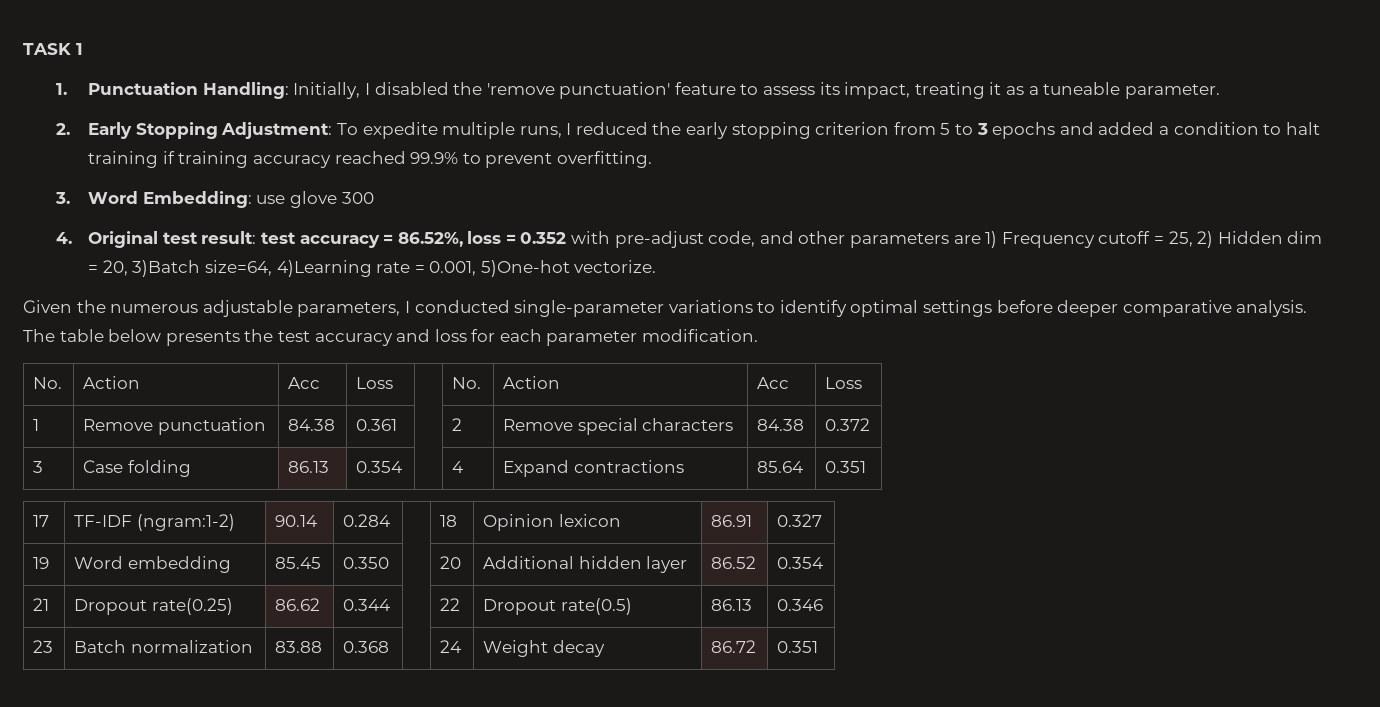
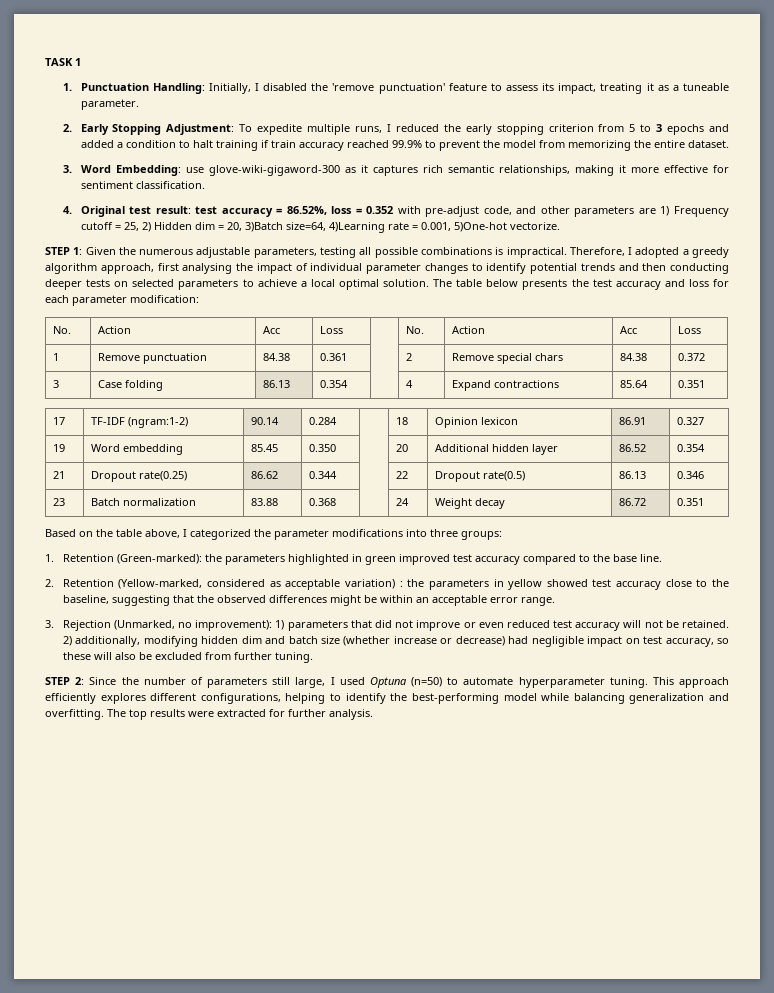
[178,151,249,168] training -> [270,140,296,148] train
[556,151,652,168] [54,191,374,208] overfitting. // 3. Word Embedding: use glove 300 -> [482,140,729,151] [62,165,730,176] [80,181,205,189] the model from memorizing the entire dataset. // 3. Word Embedding: use glove-wiki-gigaword-300 as it captures rich semantic relationships, making it more effective for sentiment classification.
(657, 266) none -> [45,247,83,255] STEP 1:
[404,300,1308,317] I conducted single-parameter variations to identify optimal settings before deeper comparative analysis. -> [320,247,729,258] [45,263,729,274] [45,279,429,290] testing all possible combinations is impractical. Therefore, I adopted a greedy algorithm approach, first analysing the impact of individual parameter changes to identify potential trends and then conducting deeper tests on selected parameters to achieve a local optimal solution.
[642,329,759,342] modification. -> [130,295,199,303] modification:
[642,418,734,431] characters -> [535,353,564,361] chars
(819, 647) none -> [45,529,502,540] [45,554,662,565] [45,579,730,590] [62,595,555,606] [45,620,730,631] [62,636,729,647] [62,652,313,663] [45,677,729,688] [45,693,730,704] [45,709,373,720] // Based on the table above, I categorized the parameter modifications into three groups: // 1. Retention (Green-marked): the parameters highlighted in green improved test accuracy compared to the base line. // 2. Retention (Yellow-marked, considered as acceptable variation) : the parameters in yellow showed test accuracy close to the baseline, suggesting that the observed differences might be within an acceptable error range. // 3. Rejection (Unmarked, no improvement): 1) parameters that did not improve or even reduced test accuracy will not be retained. 2) additionally, modifying hidden dim and batch size (whether increase or decrease) had negligible impact on test accuracy, so these will also be excluded from further tuning. // STEP 2: Since the number of parameters still large, I used Optuna (n=50) to automate hyperparameter tuning. This approach efficiently explores different configurations, helping to identify the best-performing model while balancing generalization and overfitting. The top results were extracted for further analysis.

